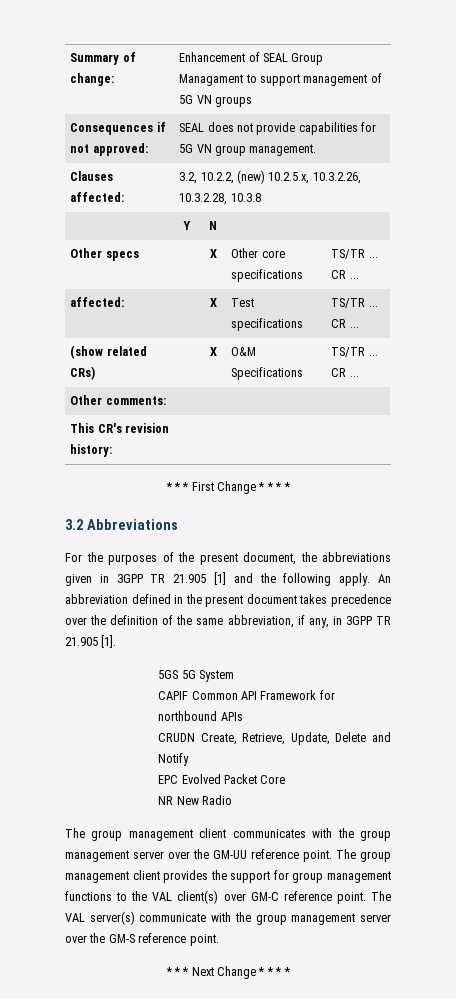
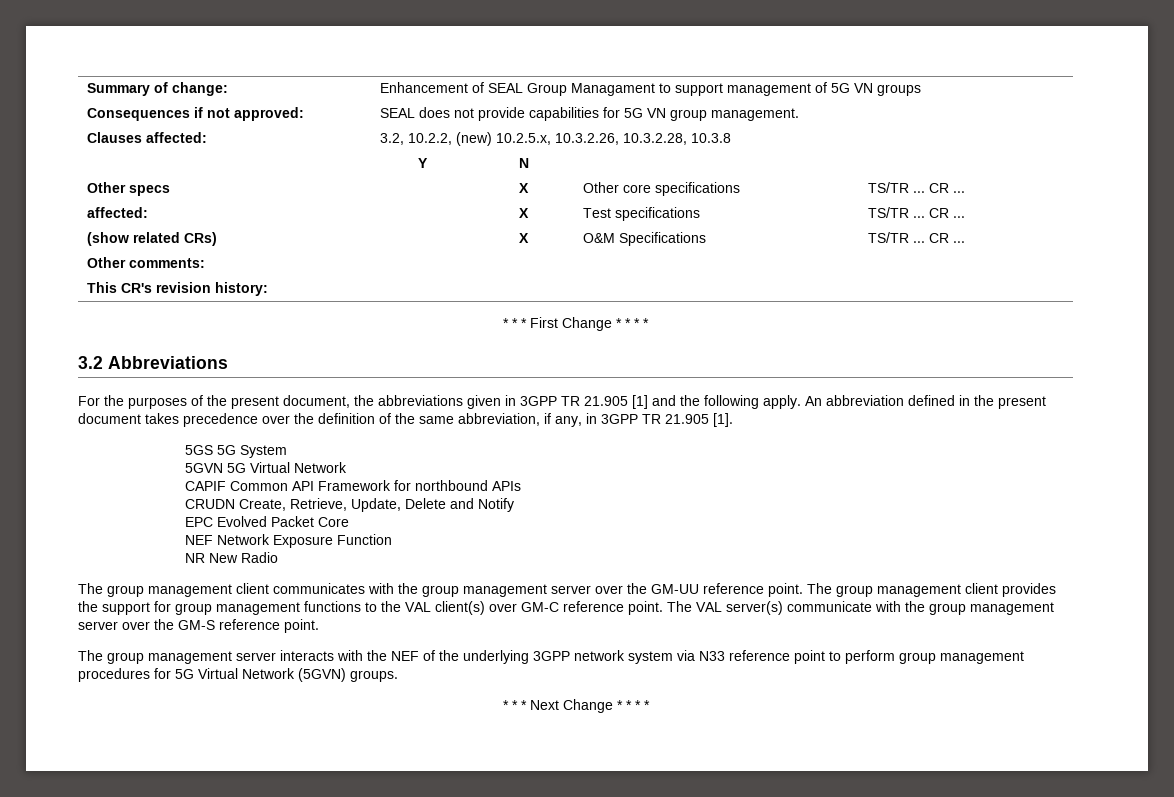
(234, 676) none -> [184,462,347,473] // 5GVN 5G Virtual Network
(286, 779) none -> [184,534,392,548] // NEF Network Exposure Function
(219, 940) none -> [78,650,1024,664] [78,668,398,682] // The group management server interacts with the NEF of the underlying 3GPP network system via N33 reference point to perform group management procedures for 5G Virtual Network (5GVN) groups.

